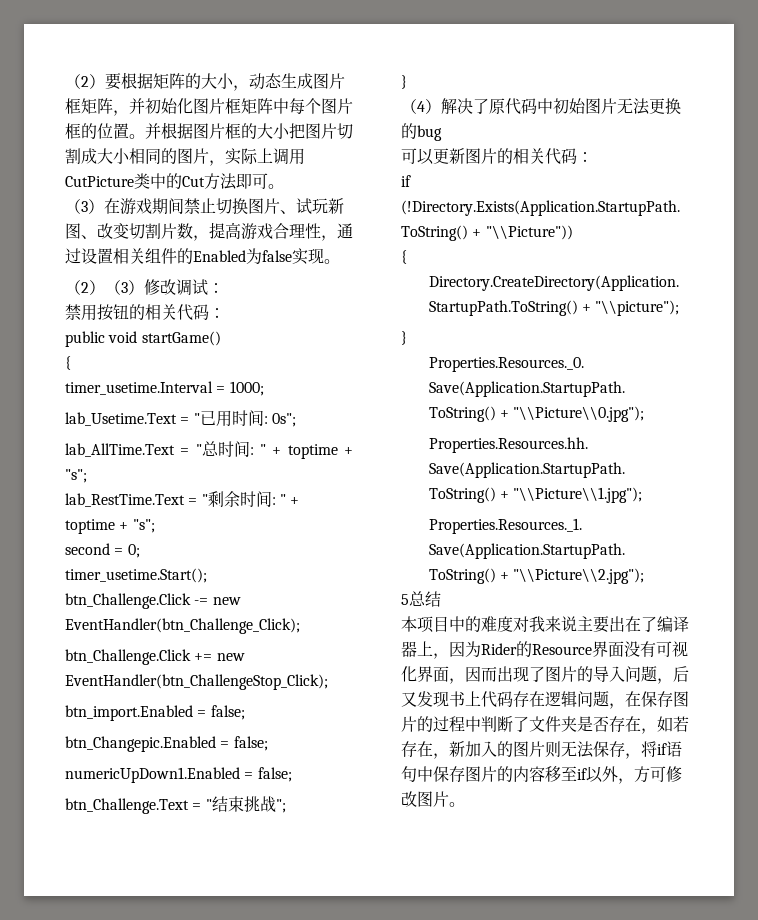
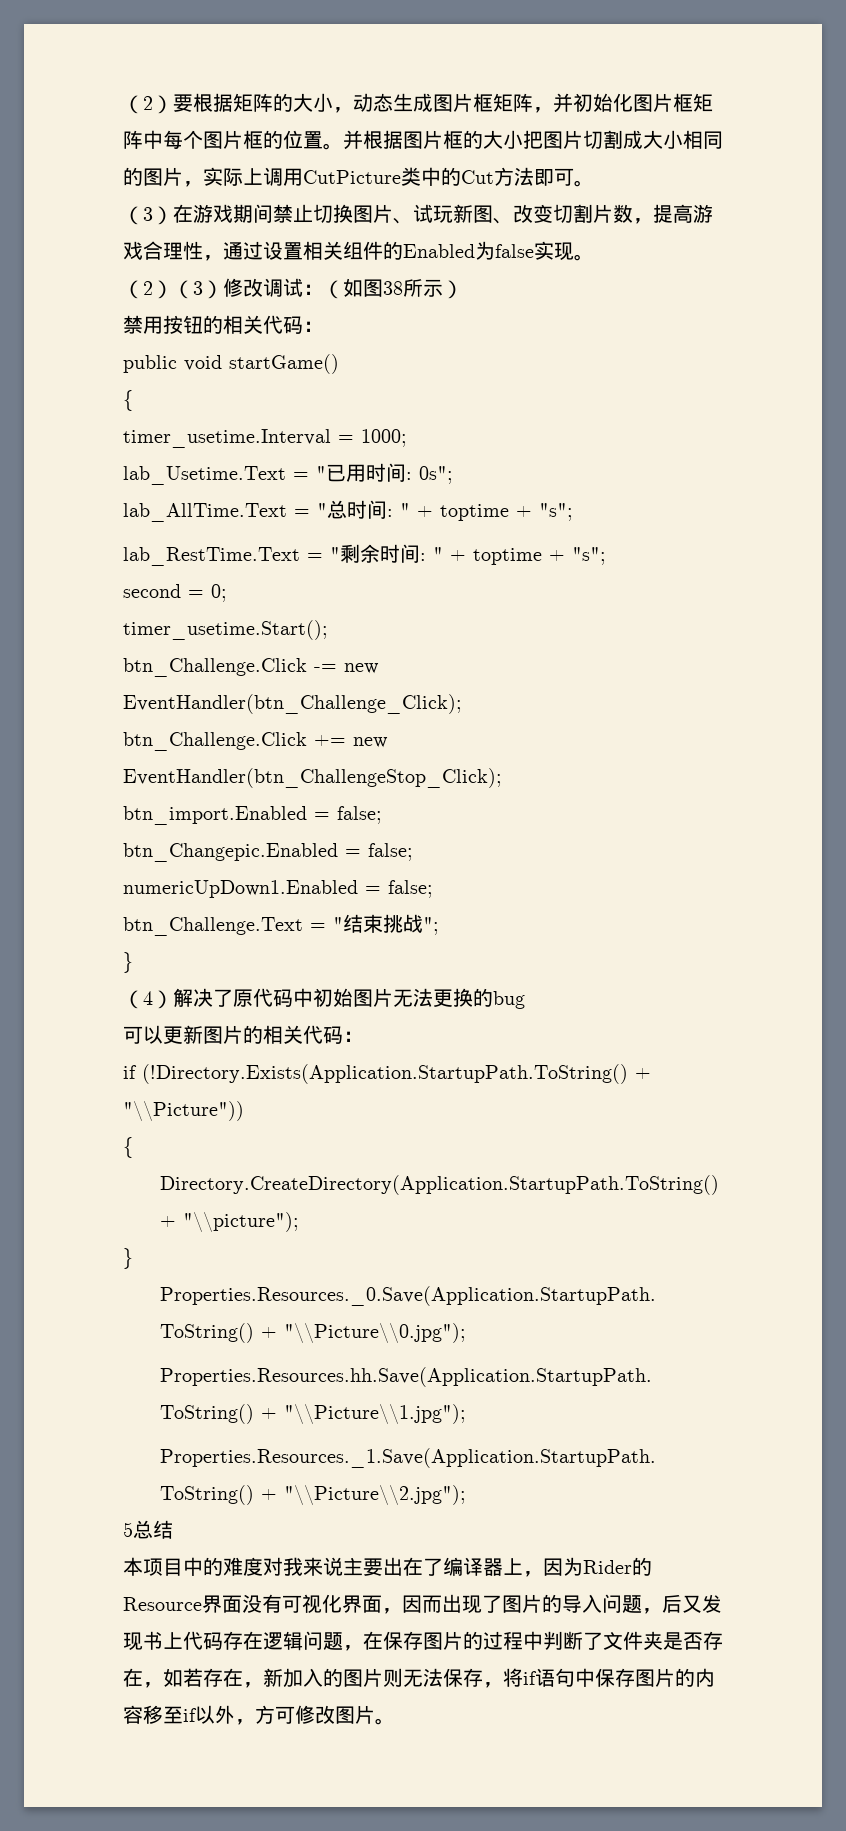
(224, 288) none -> [323,278,463,299] （如图38所示）

